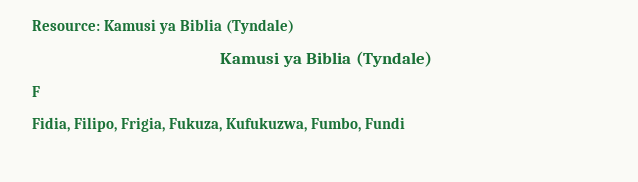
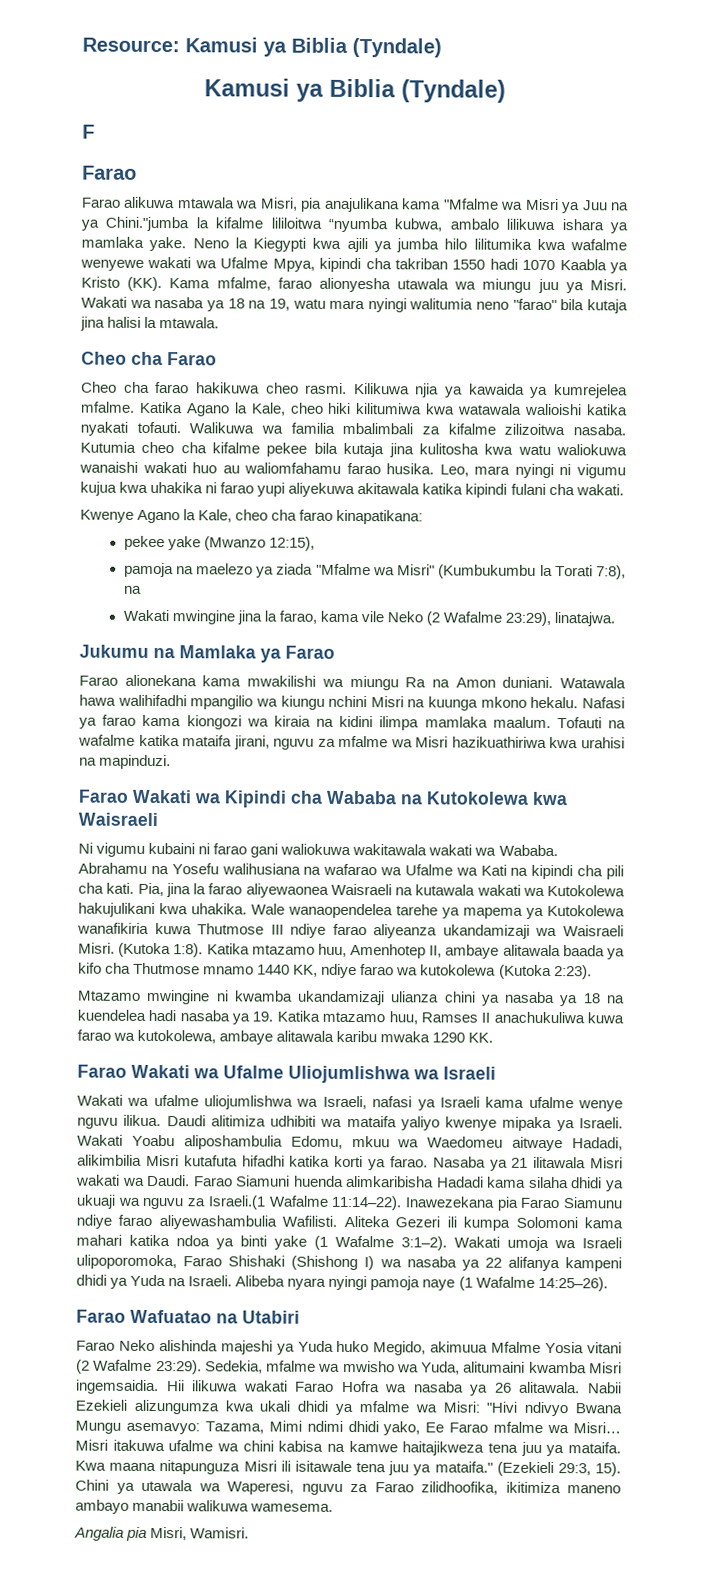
[32,117,406,132] Fidia, Filipo, Frigia, Fukuza, Kufukuzwa, Fumbo, Fundi -> [82,165,137,180] [81,196,629,214] [81,216,628,234] [81,236,627,253] [80,256,629,274] [81,276,627,294] [81,296,629,314] [80,316,220,331] [81,351,217,366] [81,381,628,399] [80,401,628,417] [80,421,626,436] [80,441,628,458] [79,461,627,479] [80,481,624,498] [80,509,424,525] [123,535,315,551] [123,562,627,580] [123,585,142,594] [122,609,616,627] [79,644,335,663] [79,674,626,691] [79,694,625,711] [79,714,626,731] [78,734,626,750] [79,754,172,770] [78,789,568,808] [78,812,158,827] [78,842,558,858] [78,862,625,880] [78,882,625,898] [78,902,625,919] [77,922,624,939] [78,942,625,960] [78,962,592,980] [77,989,624,1007] [77,1009,625,1025] [77,1029,494,1045] [77,1064,496,1084] [77,1094,624,1112] [77,1114,623,1132] [77,1134,623,1152] [77,1154,623,1171] [76,1174,624,1192] [76,1194,622,1211] [76,1214,624,1231] [76,1234,622,1252] [76,1254,623,1272] [76,1274,608,1292] [76,1309,300,1324] [76,1339,623,1356] [76,1359,622,1375] [75,1379,623,1396] [75,1399,622,1417] [75,1420,622,1436] [75,1439,621,1457] [75,1460,621,1477] [75,1479,621,1495] [75,1499,334,1514] [74,1526,250,1541] Farao // Farao alikuwa mtawala wa Misri, pia anajulikana kama "Mfalme wa Misri ya Juu na ya Chini."jumba la kifalme lililoitwa “nyumba kubwa, ambalo lilikuwa ishara ya mamlaka yake. Neno la Kiegypti kwa ajili ya jumba hilo lilitumika kwa wafalme wenyewe wakati wa Ufalme Mpya, kipindi cha takriban 1550 hadi 1070 Kaabla ya Kristo (KK). Kama mfalme, farao alionyesha utawala wa miungu juu ya Misri. Wakati wa nasaba ya 18 na 19, watu mara nyingi walitumia neno "farao" bila kutaja jina halisi la mtawala. // Cheo cha Farao // Cheo cha farao hakikuwa cheo rasmi. Kilikuwa njia ya kawaida ya kumrejelea mfalme. Katika Agano la Kale, cheo hiki kilitumiwa kwa watawala walioishi katika nyakati tofauti. Walikuwa wa familia mbalimbali za kifalme zilizoitwa nasaba. Kutumia cheo cha kifalme pekee bila kutaja jina kulitosha kwa watu waliokuwa wanaishi wakati huo au waliomfahamu farao husika. Leo, mara nyingi ni vigumu kujua kwa uhakika ni farao yupi aliyekuwa akitawala katika kipindi fulani cha wakati. // Kwenye Agano la Kale, cheo cha farao kinapatikana: // pekee yake (Mwanzo 12:15), // pamoja na maelezo ya ziada "Mfalme wa Misri" (Kumbukumbu la Torati 7:8), na // Wakati mwingine jina la farao, kama vile Neko (2 Wafalme 23:29), linatajwa. // Jukumu na Mamlaka ya Farao // Farao alionekana kama mwakilishi wa miungu Ra na Amon duniani. Watawala hawa walihifadhi mpangilio wa kiungu nchini Misri na kuunga mkono hekalu. Nafasi ya farao kama kiongozi wa kiraia na kidini ilimpa mamlaka maalum. Tofauti na wafalme katika mataifa jirani, nguvu za mfalme wa Misri hazikuathiriwa kwa urahisi na mapinduzi. // Farao Wakati wa Kipindi cha Wababa na Kutokolewa kwa Waisraeli // Ni vigumu kubaini ni farao gani waliokuwa wakitawala wakati wa Wababa. Abrahamu na Yosefu walihusiana na wafarao wa Ufalme wa Kati na kipindi cha pili cha kati. Pia, jina la farao aliyewaonea Waisraeli na kutawala wakati wa Kutokolewa hakujulikani kwa uhakika. Wale wanaopendelea tarehe ya mapema ya Kutokolewa wanafikiria kuwa Thutmose III ndiye farao aliyeanza ukandamizaji wa Waisraeli Misri. (Kutoka 1:8). Katika mtazamo huu, Amenhotep II, ambaye alitawala baada ya kifo cha Thutmose mnamo 1440 KK, ndiye farao wa kutokolewa (Kutoka 2:23). // Mtazamo mwingine ni kwamba ukandamizaji ulianza chini ya nasaba ya 18 na kuendelea hadi nasaba ya 19. Katika mtazamo huu, Ramses II anachukuliwa kuwa farao wa kutokolewa, ambaye alitawala karibu mwaka 1290 KK. // Farao Wakati wa Ufalme Uliojumlishwa wa Israeli // Wakati wa ufalme uliojumlishwa wa Israeli, nafasi ya Israeli kama ufalme wenye nguvu ilikua. Daudi alitimiza udhibiti wa mataifa yaliyo kwenye mipaka ya Israeli. Wakati Yoabu aliposhambulia Edomu, mkuu wa Waedomeu aitwaye Hadadi, alikimbilia Misri kutafuta hifadhi katika korti ya farao. Nasaba ya 21 ilitawala Misri wakati wa Daudi. Farao Siamuni huenda alimkaribisha Hadadi kama silaha dhidi ya ukuaji wa nguvu za Israeli.(1 Wafalme 11:14–22). Inawezekana pia Farao Siamunu ndiye farao aliyewashambulia Wafilisti. Aliteka Gezeri ili kumpa Solomoni kama mahari katika ndoa ya binti yake (1 Wafalme 3:1–2). Wakati umoja wa Israeli ulipoporomoka, Farao Shishaki (Shishong I) wa nasaba ya 22 alifanya kampeni dhidi ya Yuda na Israeli. Alibeba nyara nyingi pamoja naye (1 Wafalme 14:25–26). // Farao Wafuatao na Utabiri // Farao Neko alishinda majeshi ya Yuda huko Megido, akimuua Mfalme Yosia vitani (2 Wafalme 23:29). Sedekia, mfalme wa mwisho wa Yuda, alitumaini kwamba Misri ingemsaidia. Hii ilikuwa wakati Farao Hofra wa nasaba ya 26 alitawala. Nabii Ezekieli alizungumza kwa ukali dhidi ya mfalme wa Misri: "Hivi ndivyo Bwana Mungu asemavyo: Tazama, Mimi ndimi dhidi yako, Ee Farao mfalme wa Misri… Misri itakuwa ufalme wa chini kabisa na kamwe haitajikweza tena juu ya mataifa. Kwa maana nitapunguza Misri ili isitawale tena juu ya mataifa." (Ezekieli 29:3, 15). Chini ya utawala wa Waperesi, nguvu za Farao zilidhoofika, ikitimiza maneno ambayo manabii walikuwa wamesema. // Angalia pia Misri, Wamisri.

